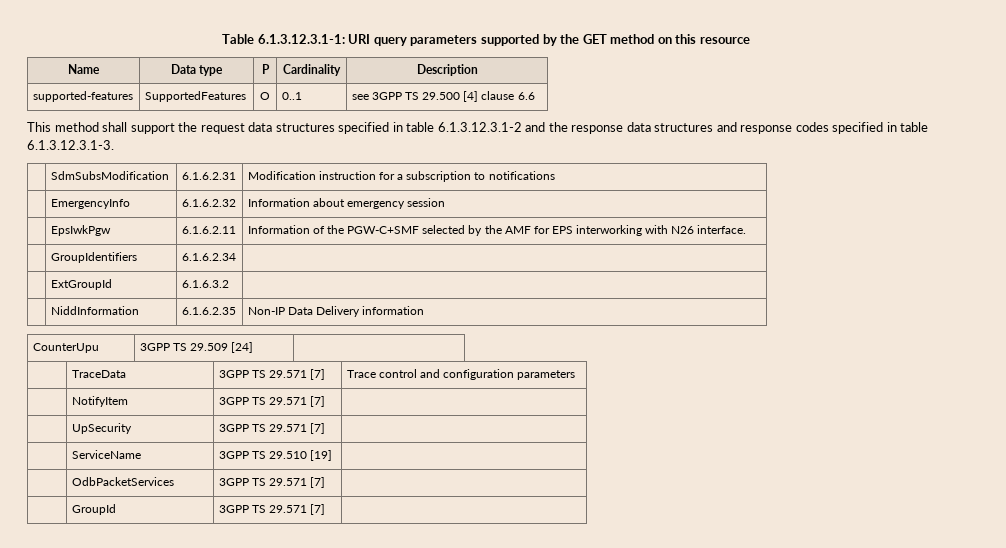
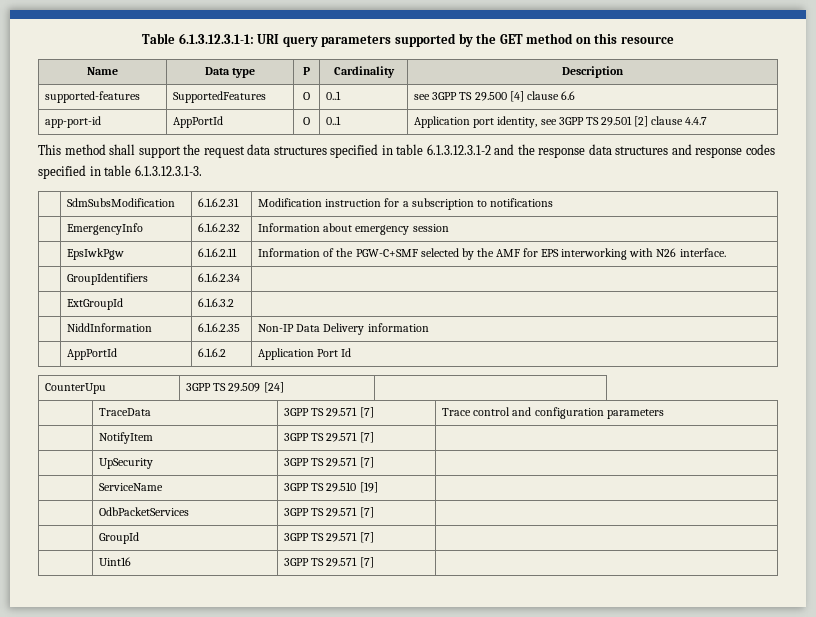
(535, 96) none -> [45,116,102,128] [173,116,224,128] [303,117,310,125] [326,116,342,125] [414,116,708,128] // app-port-id | AppPortId | O | 0..1 | Application port identity, see 3GPP TS 29.501 [2] clause 4.4.7
(425, 310) none -> [67,348,118,360] [198,348,227,357] [258,348,352,360] // | AppPortId | 6.1.6.2 | Application Port Id
(326, 509) none -> [99,557,132,566] [284,557,374,568] // | Uint16 | 3GPP TS 29.571 [7] |

